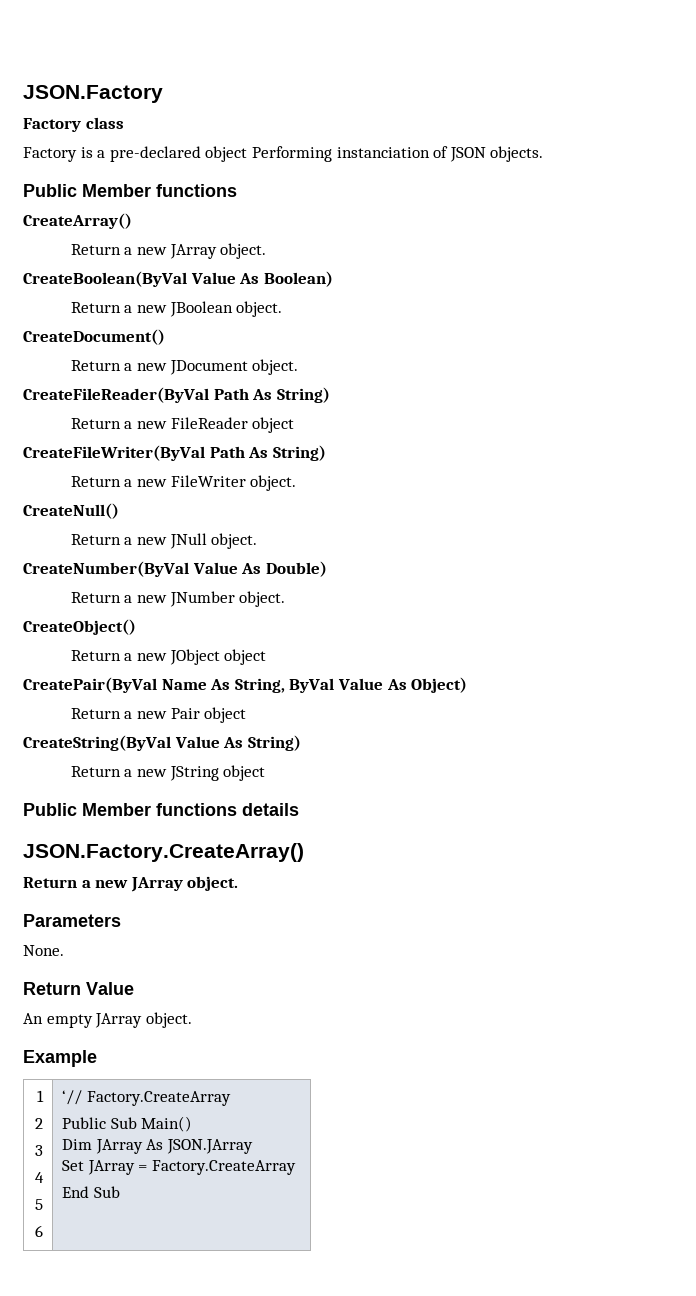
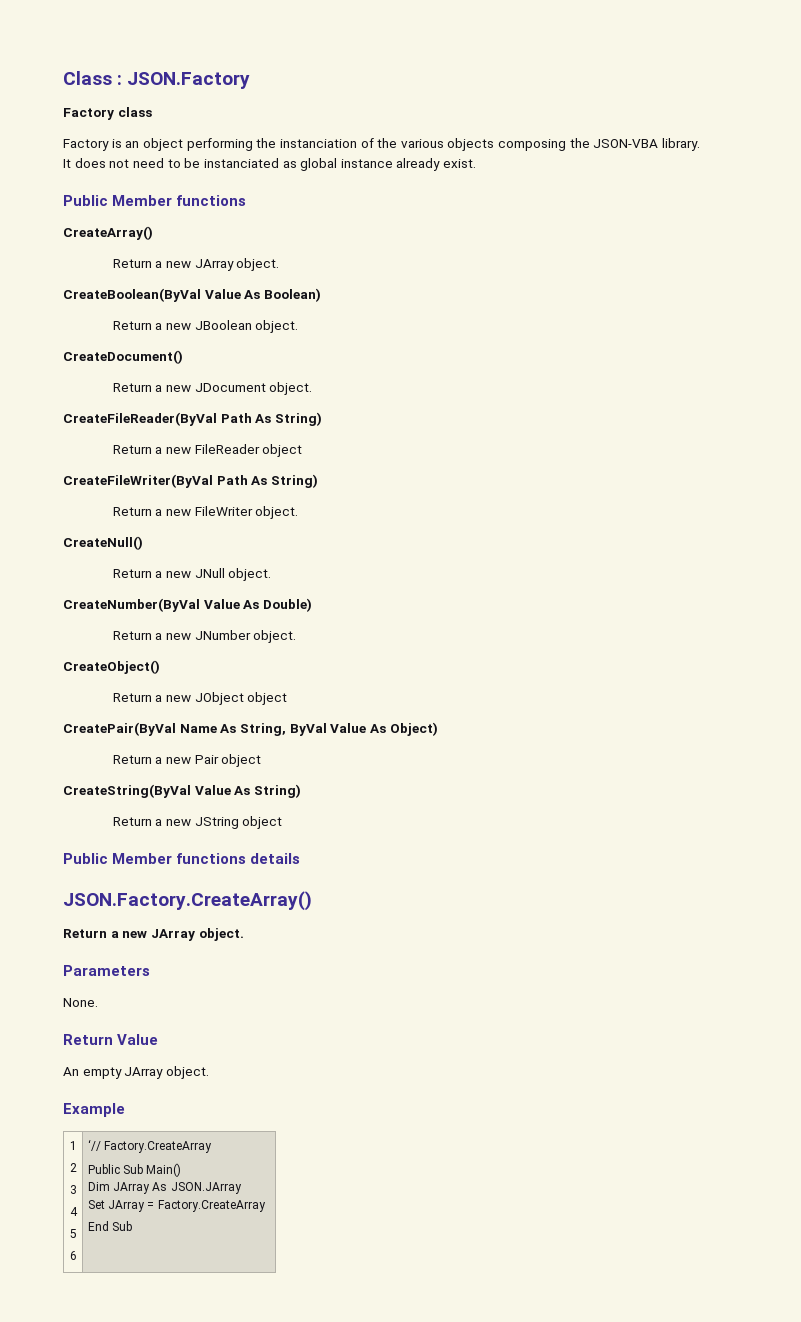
(23, 94) none -> [63,71,123,85] Class :
[97,146,544,162] a pre-declared object Performing instanciation of JSON objects. -> [125,138,701,151] [63,158,477,171] an object performing the instanciation of the various objects composing the JSON-VBA library. // It does not need to be instanciated as global instance already exist.

